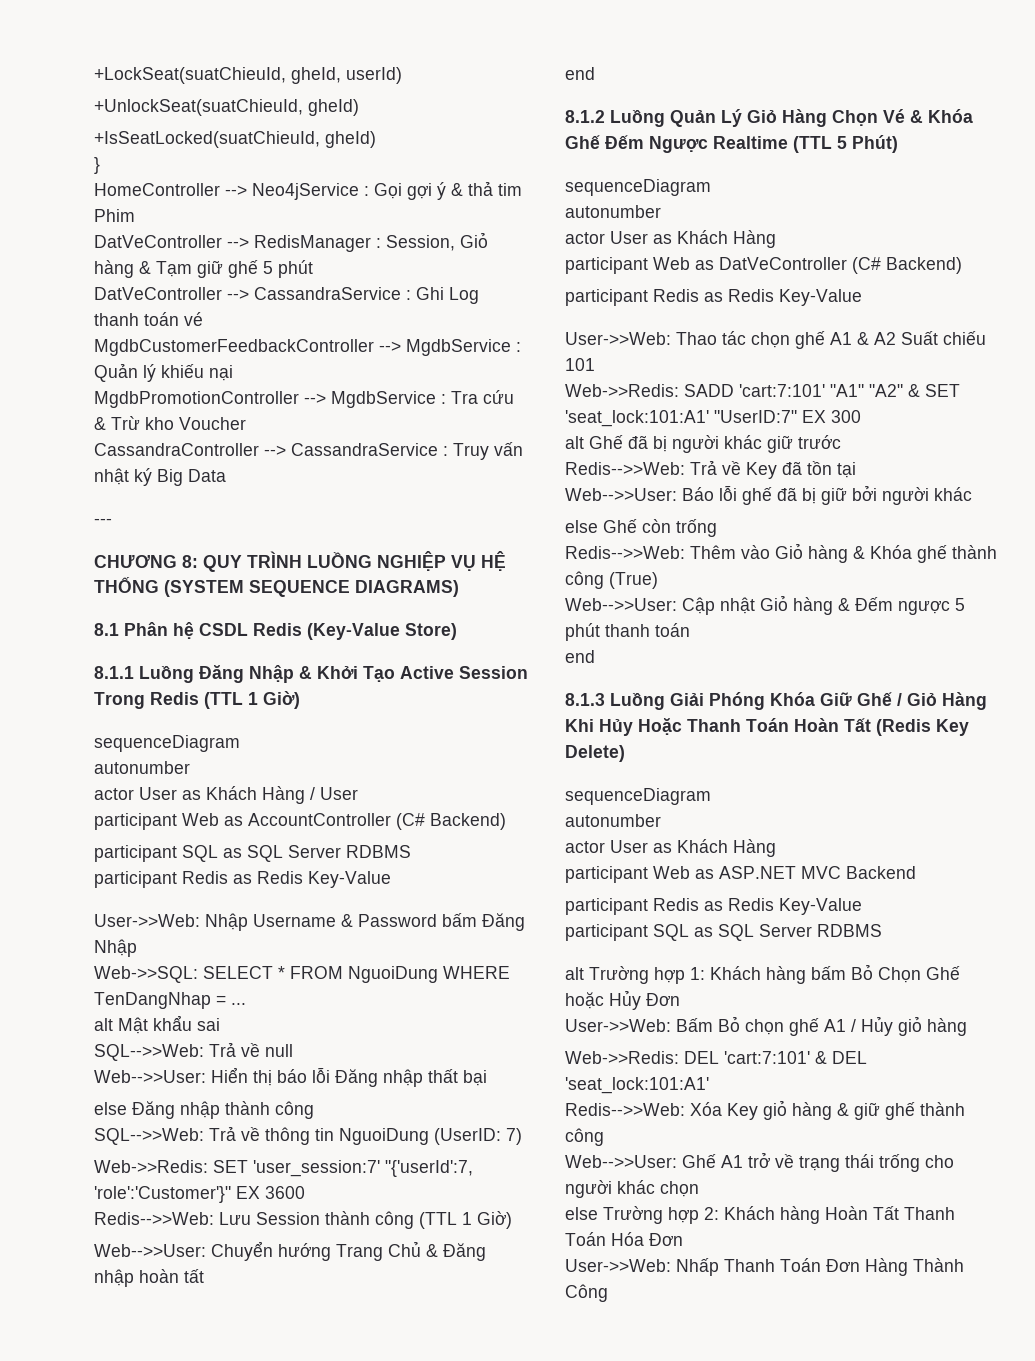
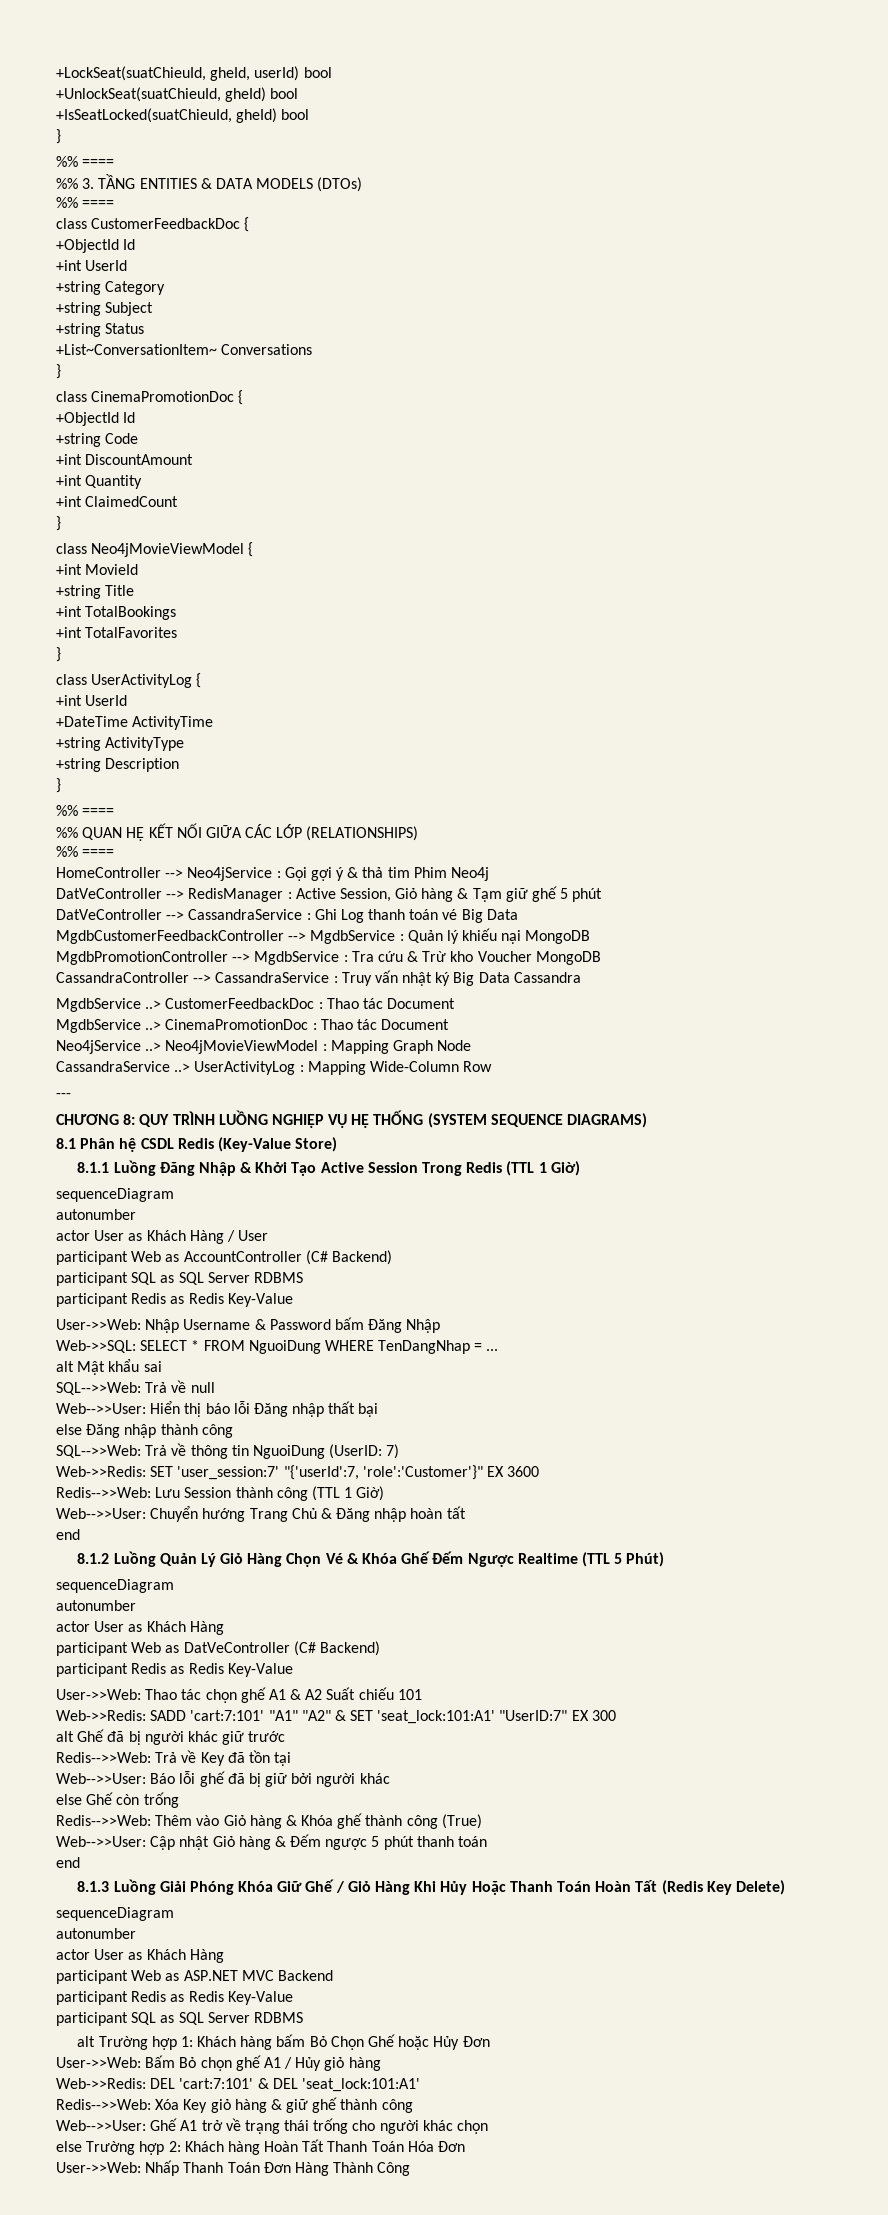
(402, 75) none -> [303,67,332,78] bool
(359, 107) none -> [270,88,299,99] bool
[94,157,100,174] // } -> [281,109,310,120] [56,129,61,144] [56,156,115,167] [56,174,363,192] [56,197,115,208] [56,217,250,232] [56,239,136,253] [56,260,128,271] [56,281,166,295] [56,302,154,316] [56,323,145,337] [56,344,313,355] [56,364,61,379] [56,390,244,405] [56,412,136,426] [56,433,139,447] [56,454,194,465] [56,475,143,489] [56,496,179,507] [56,516,61,531] [56,542,254,557] [56,564,139,575] [56,585,135,599] [56,606,177,620] [56,627,178,638] [56,647,61,662] [56,673,202,688] [56,695,128,706] [56,716,214,730] [56,737,185,751] [56,758,180,772] [56,778,61,793] [56,805,115,816] [56,823,419,841] [56,846,115,857] bool // } // %% ==== // %% 3. TẦNG ENTITIES & DATA MODELS (DTOs) // %% ==== // class CustomerFeedbackDoc { // +ObjectId Id // +int UserId // +string Category // +string Subject // +string Status // +List~ConversationItem~ Conversations // } // class CinemaPromotionDoc { // +ObjectId Id // +string Code // +int DiscountAmount // +int Quantity // +int ClaimedCount // } // class Neo4jMovieViewModel { // +int MovieId // +string Title // +int TotalBookings // +int TotalFavorites // } // class UserActivityLog { // +int UserId // +DateTime ActivityTime // +string ActivityType // +string Description // } // %% ==== // %% QUAN HỆ KẾT NỐI GIỮA CÁC LỚP (RELATIONSHIPS) // %% ====
(135, 215) none -> [451,867,490,881] Neo4j
(381, 243) none -> [295,888,336,899] Active
(203, 319) none -> [461,909,518,923] Big Data
(233, 373) none -> [525,930,591,944] MongoDB
(246, 423) none -> [535,951,601,965] MongoDB
(226, 475) none -> [513,972,581,983] [56,998,456,1012] [56,1019,450,1033] [56,1040,472,1054] [56,1061,493,1075] Cassandra // MgdbService ..> CustomerFeedbackDoc : Thao tác Document // MgdbService ..> CinemaPromotionDoc : Thao tác Document // Neo4jService ..> Neo4jMovieViewModel : Mapping Graph Node // CassandraService ..> UserActivityLog : Mapping Wide-Column Row

